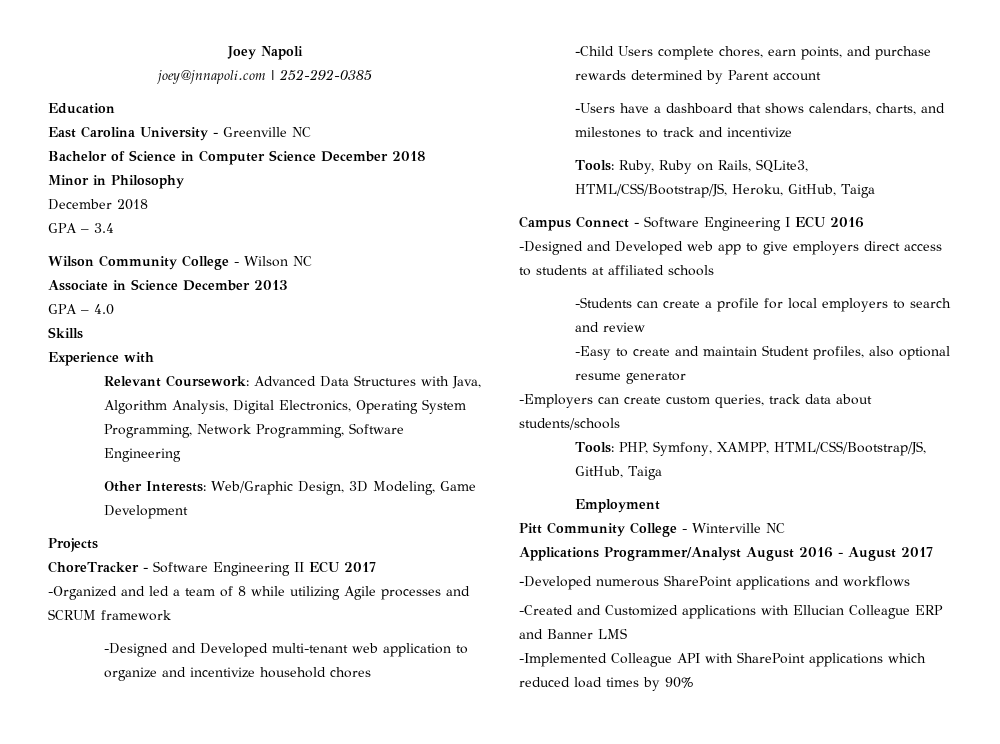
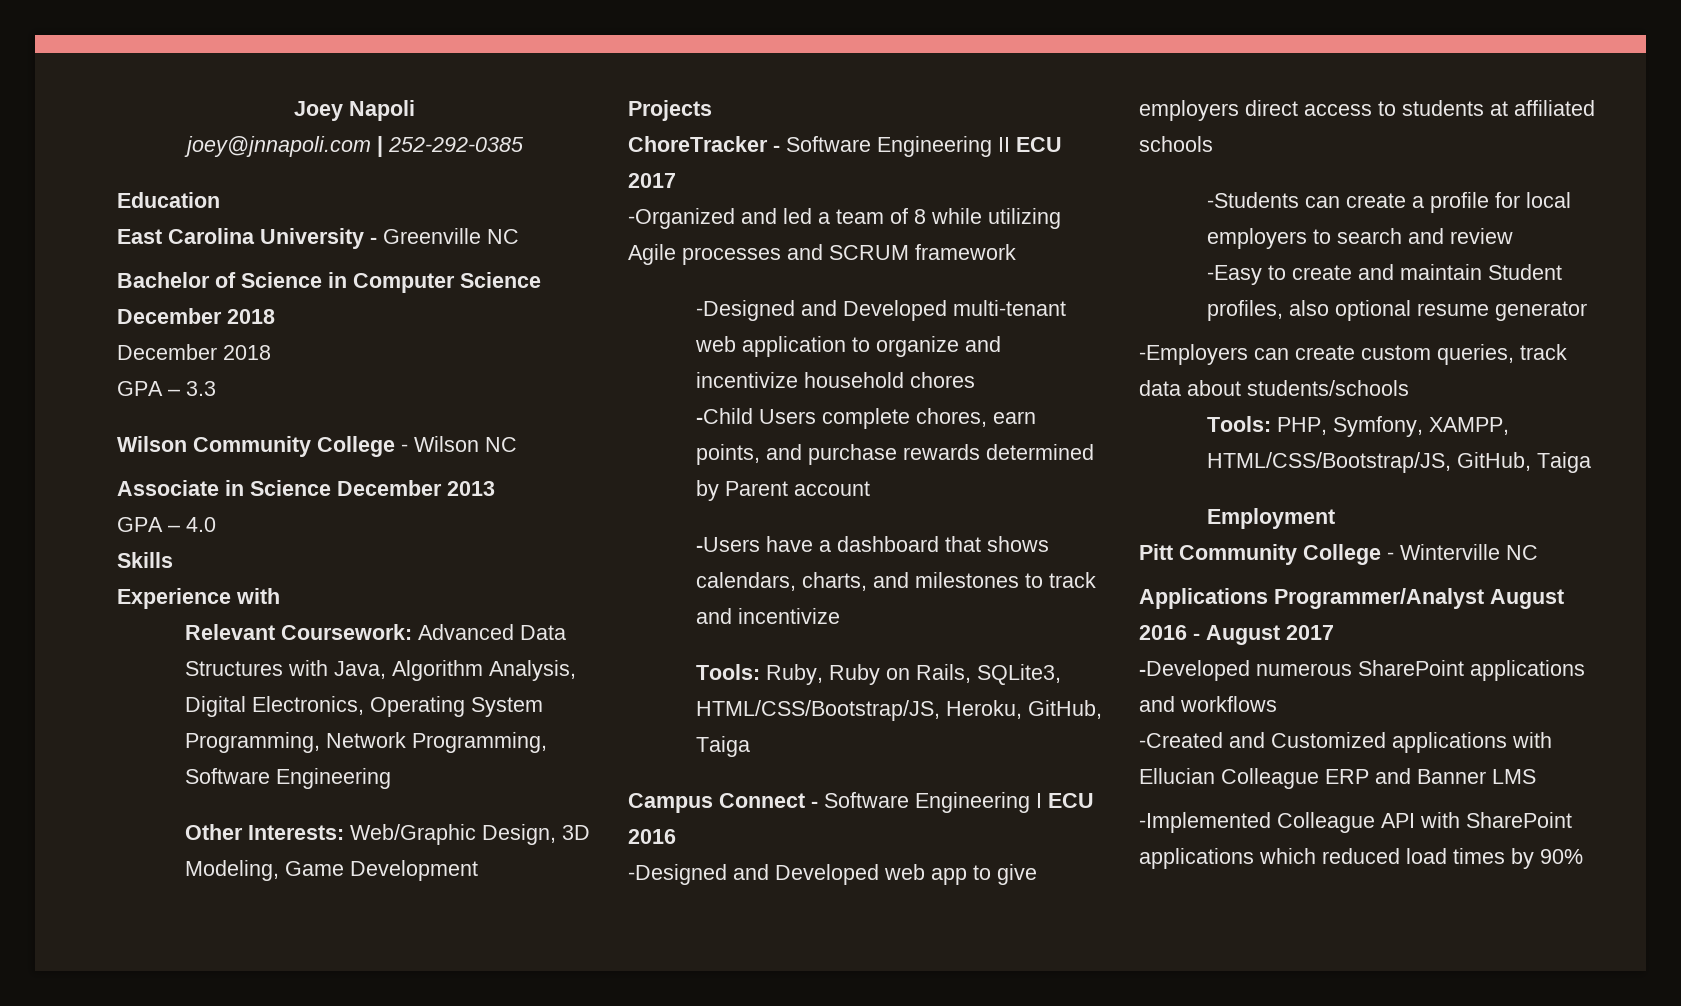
[48,175,184,189] // Minor in Philosophy -> (275, 316) none
[93,223,114,233] 3.4 -> [186,381,216,396] 3.3

